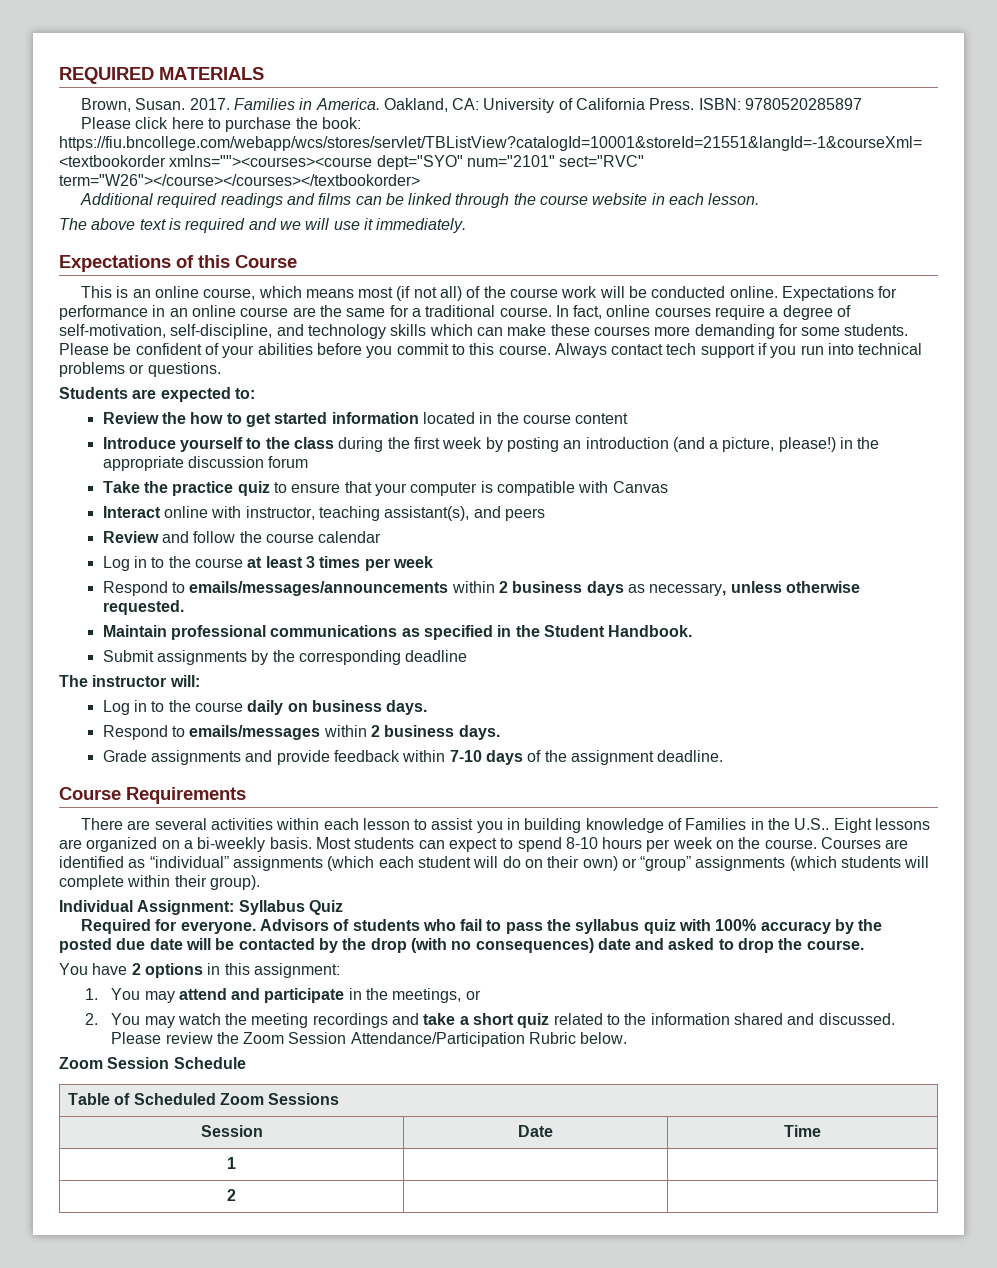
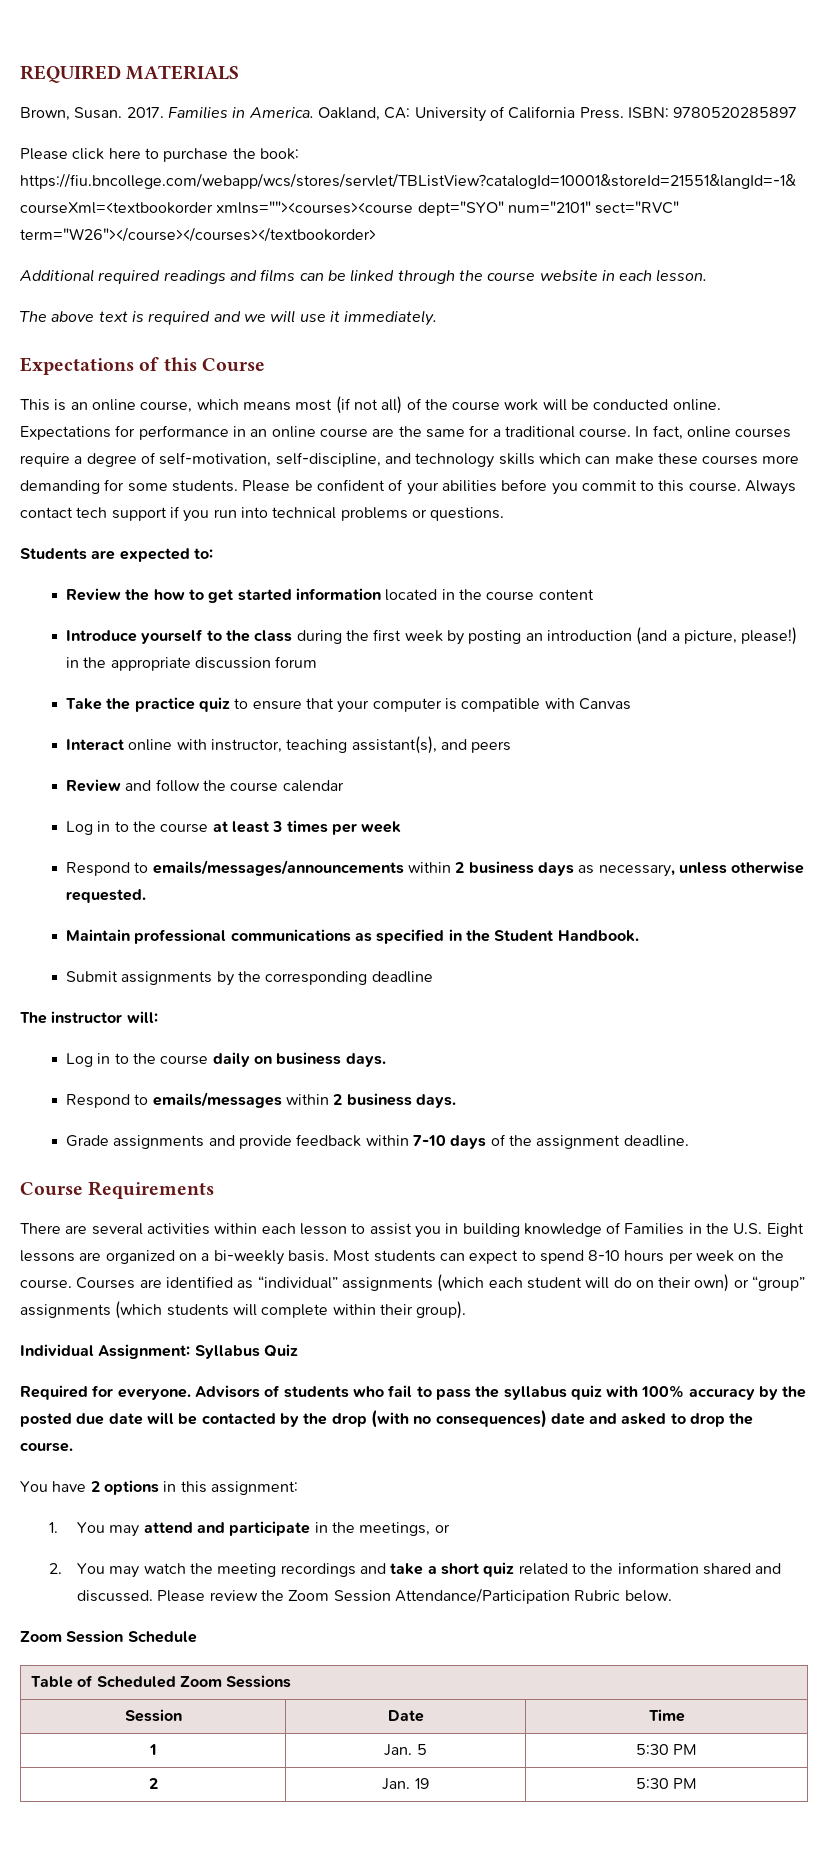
[794,818,830,830] U.S.. -> [733,1223,763,1234] U.S.
[227,1189,236,1201] | // 2 | | -> [384,1744,427,1756] [635,1744,698,1755] [148,1778,158,1789] [382,1778,429,1790] [635,1778,698,1789] Jan. 5 | 5:30 PM // 2 | Jan. 19 | 5:30 PM

